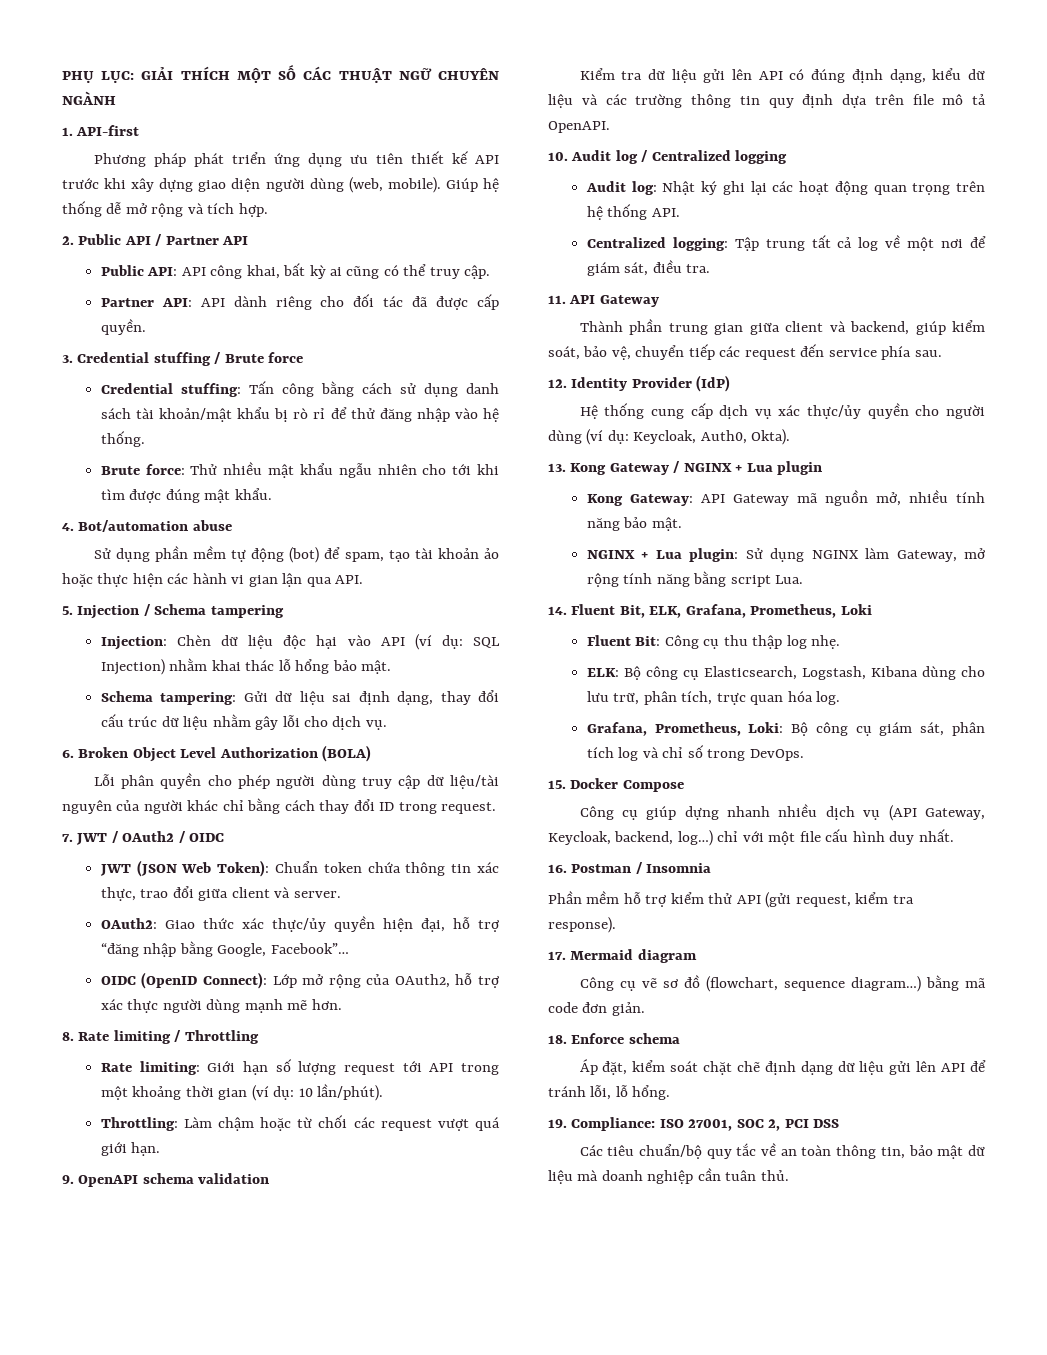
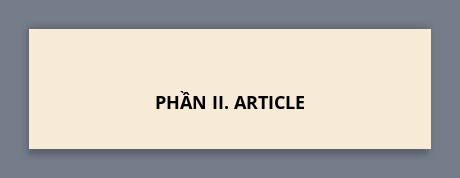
[62,65,500,83] [62,91,116,105] [62,125,140,136] [93,151,499,167] [62,177,499,193] [62,201,268,217] [62,234,249,246] [100,263,491,279] [100,294,499,310] [100,319,146,335] [62,352,304,366] [100,381,500,397] [100,407,499,422] [100,431,145,447] [100,462,499,478] [100,488,272,503] [62,520,232,532] [93,546,500,563] [62,573,364,587] [62,604,284,619] [100,634,500,650] [100,658,392,675] [100,690,499,705] [100,714,387,730] [62,745,372,762] [93,773,500,789] [62,798,497,814] [62,831,225,845] [99,860,499,877] [100,886,341,901] [100,916,499,932] [100,941,349,957] [100,972,499,989] [100,999,342,1013] [62,1030,259,1044] [100,1059,500,1075] [100,1084,384,1101] [100,1115,501,1131] [100,1142,161,1156] [62,1173,270,1187] [579,68,985,83] [548,94,986,108] [548,121,610,133] [548,150,788,164] [585,181,986,195] [586,204,680,220] [586,235,986,251] [586,260,711,276] [548,295,659,307] [579,319,985,335] [548,344,942,360] [548,375,731,392] [579,403,986,419] [548,429,791,445] [548,461,823,475] [586,490,986,506] [586,517,682,531] [586,548,985,562] [586,571,804,587] [548,604,872,618] [586,635,841,649] [586,666,986,680] [586,691,841,705] [586,722,986,736] [586,745,804,761] [548,778,684,792] [579,804,985,821] [548,829,954,846] [548,862,712,874] [548,891,914,908] [548,917,616,933] [548,949,697,963] [579,975,986,992] [548,1002,645,1016] [548,1033,680,1044] [579,1059,987,1075] [548,1085,671,1100] [548,1117,840,1131] [579,1143,985,1159] [548,1168,789,1184] PHỤ LỤC: GIẢI THÍCH MỘT SỐ CÁC THUẬT NGỮ CHUYÊN NGÀNH // 1. API-first // Phương pháp phát triển ứng dụng ưu tiên thiết kế API trước khi xây dựng giao diện người dùng (web, mobile). Giúp hệ thống dễ mở rộng và tích hợp. // 2. Public API / Partner API // Public API: API công khai, bất kỳ ai cũng có thể truy cập. // Partner API: API dành riêng cho đối tác đã được cấp quyền. // 3. Credential stuffing / Brute force // Credential stuffing: Tấn công bằng cách sử dụng danh sách tài khoản/mật khẩu bị rò rỉ để thử đăng nhập vào hệ thống. // Brute force: Thử nhiều mật khẩu ngẫu nhiên cho tới khi tìm được đúng mật khẩu. // 4. Bot/automation abuse // Sử dụng phần mềm tự động (bot) để spam, tạo tài khoản ảo hoặc thực hiện các hành vi gian lận qua API. // 5. Injection / Schema tampering // Injection: Chèn dữ liệu độc hại vào API (ví dụ: SQL Injection) nhằm khai thác lỗ hổng bảo mật. // Schema tampering: Gửi dữ liệu sai định dạng, thay đổi cấu trúc dữ liệu nhằm gây lỗi cho dịch vụ. // 6. Broken Object Level Authorization (BOLA) // Lỗi phân quyền cho phép người dùng truy cập dữ liệu/tài nguyên của người khác chỉ bằng cách thay đổi ID trong request. // 7. JWT / OAuth2 / OIDC // JWT (JSON Web Token): Chuẩn token chứa thông tin xác thực, trao đổi giữa client và server. // OAuth2: Giao thức xác thực/ủy quyền hiện đại, hỗ trợ “đăng nhập bằng Google, Facebook”… // OIDC (OpenID Connect): Lớp mở rộng của OAuth2, hỗ trợ xác thực người dùng mạnh mẽ hơn. // 8. Rate limiting / Throttling // Rate limiting: Giới hạn số lượng request tới API trong một khoảng thời gian (ví dụ: 10 lần/phút). // Throttling: Làm chậm hoặc từ chối các request vượt quá giới hạn. // 9. OpenAPI schema validation // Kiểm tra dữ liệu gửi lên API có đúng định dạng, kiểu dữ liệu và các trường thông tin quy định dựa trên file mô tả OpenAPI. // 10. Audit log / Centralized logging // Audit log: Nhật ký ghi lại các hoạt động quan trọng trên hệ thống API. // Centralized logging: Tập trung tất cả log về một nơi để giám sát, điều tra. // 11. API Gateway // Thành phần trung gian giữa client và backend, giúp kiểm soát, bảo vệ, chuyển tiếp các request đến service phía sau. // 12. Identity Provider (IdP) // Hệ thống cung cấp dịch vụ xác thực/ủy quyền cho người dùng (ví dụ: Keycloak, Auth0, Okta). // 13. Kong Gateway / NGINX + Lua plugin // Kong Gateway: API Gateway mã nguồn mở, nhiều tính năng bảo mật. // NGINX + Lua plugin: Sử dụng NGINX làm Gateway, mở rộng tính năng bằng script Lua. // 14. Fluent Bit, ELK, Grafana, Prometheus, Loki // Fluent Bit: Công cụ thu thập log nhẹ. // ELK: Bộ công cụ Elasticsearch, Logstash, Kibana dùng cho lưu trữ, phân tích, trực quan hóa log. // Grafana, Prometheus, Loki: Bộ công cụ giám sát, phân tích log và chỉ số trong DevOps. // 15. Docker Compose // Công cụ giúp dựng nhanh nhiều dịch vụ (API Gateway, Keycloak, backend, log…) chỉ với một file cấu hình duy nhất. // 16. Postman / Insomnia // Phần mềm hỗ trợ kiểm thử API (gửi request, kiểm tra response). // 17. Mermaid diagram // Công cụ vẽ sơ đồ (flowchart, sequence diagram…) bằng mã code đơn giản. // 18. Enforce schema // Áp đặt, kiểm soát chặt chẽ định dạng dữ liệu gửi lên API để tránh lỗi, lỗ hổng. // 19. Compliance: ISO 27001, SOC 2, PCI DSS // Các tiêu chuẩn/bộ quy tắc về an toàn thông tin, bảo mật dữ liệu mà doanh nghiệp cần tuân thủ. -> [155,91,305,109] PHẦN II. ARTICLE

